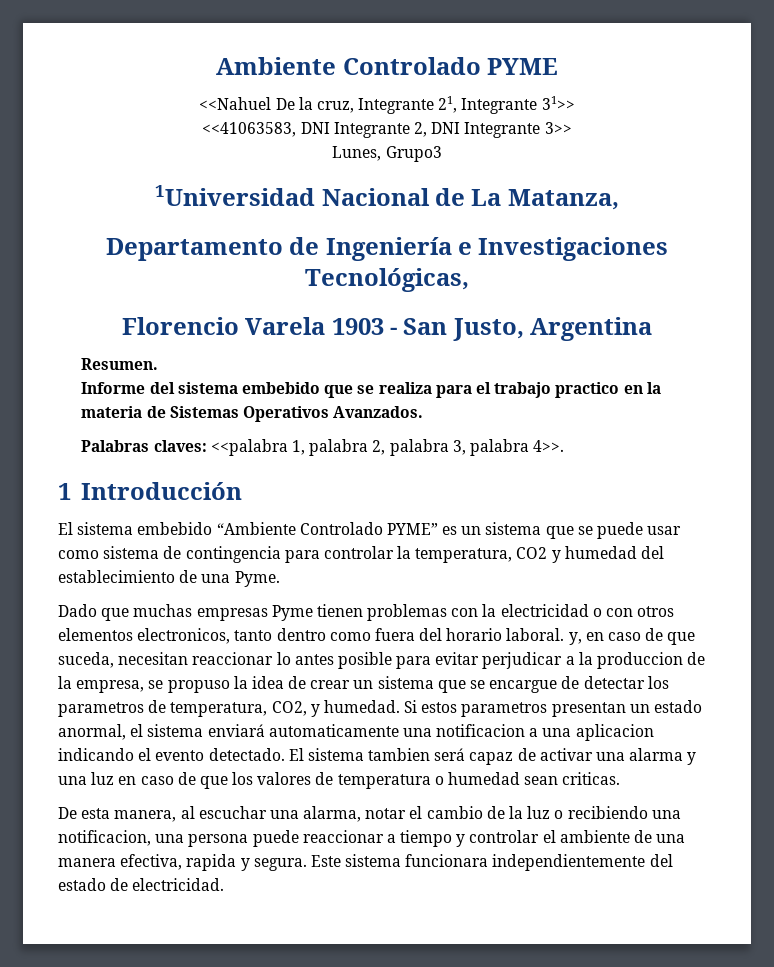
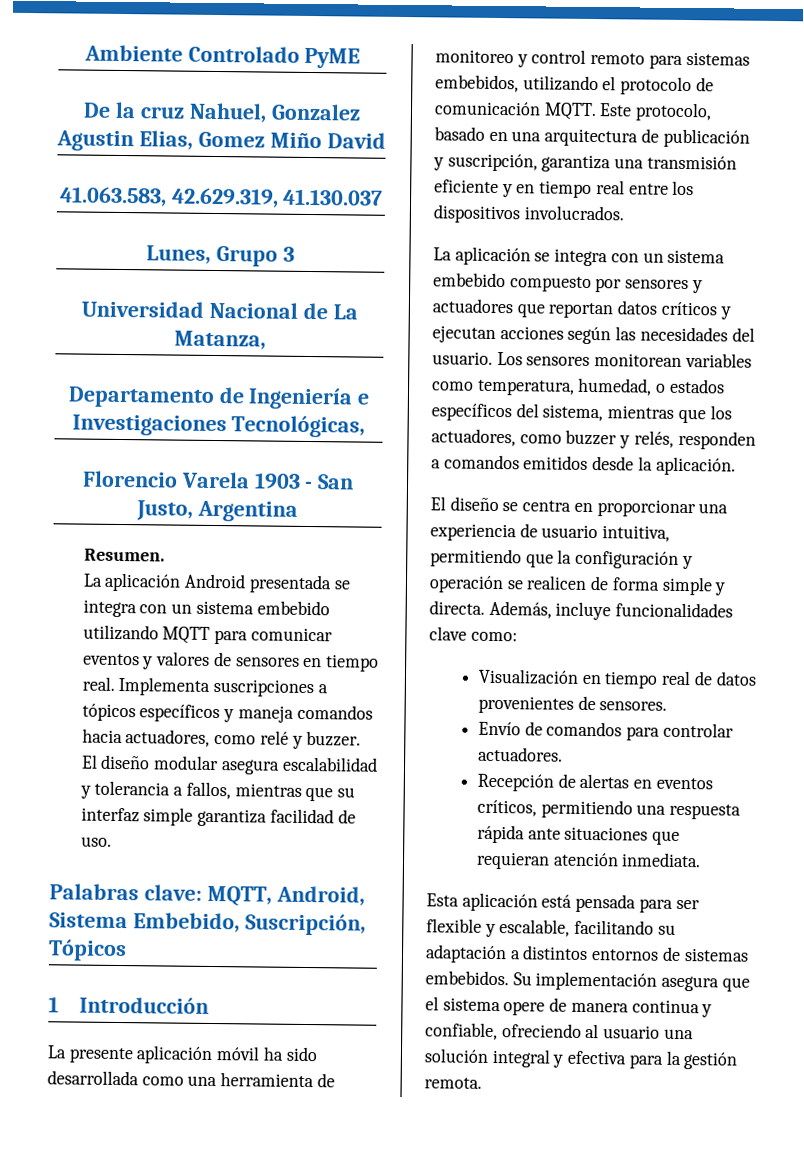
[486,58,558,75] [199,96,575,114] [202,122,572,138] [332,146,442,162] [155,185,316,206] PYME // <<Nahuel De la cruz, Integrante 21, Integrante 31>> // <<41063583, DNI Integrante 2, DNI Integrante 3>> // Lunes, Grupo3 // 1Universidad -> [304,47,361,69] [83,101,361,123] [56,130,386,152] [58,186,384,208] [146,245,295,267] [81,300,205,318] PyME // De la cruz Nahuel, Gonzalez Agustin Elias, Gomez Miño David // 41.063.583, 42.629.319, 41.130.037 // Lunes, Grupo 3 // Universidad
[81,382,661,398] [81,406,424,422] [81,439,565,456] [58,482,243,500] [58,522,682,539] [58,546,665,563] [58,570,280,587] [58,604,675,621] [58,628,696,645] [58,652,706,669] [58,676,669,693] [58,700,703,717] [58,724,654,741] [58,748,697,765] [58,772,621,789] [58,806,681,822] [58,830,686,847] [58,854,673,871] [58,878,225,891] Informe del sistema embebido que se realiza para el trabajo practico en la materia de Sistemas Operativos Avanzados. // Palabras claves: <<palabra 1, palabra 2, palabra 3, palabra 4>>. // 1 Introducción // El sistema embebido “Ambiente Controlado PYME” es un sistema que se puede usar como sistema de contingencia para controlar la temperatura, CO2 y humedad del establecimiento de una Pyme. // Dado que muchas empresas Pyme tienen problemas con la electricidad o con otros elementos electronicos, tanto dentro como fuera del horario laboral. y, en caso de que suceda, necesitan reaccionar lo antes posible para evitar perjudicar a la produccion de la empresa, se propuso la idea de crear un sistema que se encargue de detectar los parametros de temperatura, CO2, y humedad. Si estos parametros presentan un estado anormal, el sistema enviará automaticamente una notificacion a una aplicacion indicando el evento detectado. El sistema tambien será capaz de activar una alarma y una luz en caso de que los valores de temperatura o humedad sean criticas. // De esta manera, al escuchar una alarma, notar el cambio de la luz o recibiendo una notificacion, una persona puede reaccionar a tiempo y controlar el ambiente de una manera efectiva, rapida y segura. Este sistema funcionara independientemente del estado de electricidad. -> [82,572,350,594] [82,599,330,618] [82,624,333,645] [82,651,380,672] [81,676,328,698] [81,703,373,723] [81,728,362,749] [80,754,378,775] [79,780,356,802] [80,807,356,827] [80,836,112,847] [49,883,365,907] [49,912,366,936] [48,939,127,962] [48,996,209,1014] [47,1045,318,1065] [47,1070,335,1088] [435,49,750,69] [435,74,714,96] [434,101,713,122] [434,126,750,148] [433,153,737,173] [434,179,695,199] [433,204,624,224] [433,246,726,267] [433,272,703,294] [432,298,731,320] [432,325,755,345] [432,351,752,368] [432,377,725,396] [431,403,732,424] [431,428,756,450] [431,454,736,476] [430,496,729,518] [430,523,671,542] [430,548,693,570] [429,575,726,596] [429,600,734,621] [429,626,518,642] [477,668,757,689] [477,695,668,714] [477,721,734,741] [477,746,563,762] [476,773,713,792] [476,799,742,820] [476,824,681,845] [475,851,702,870] [426,892,700,913] [426,918,676,938] [425,944,749,964] [425,970,750,992] [425,996,713,1018] [425,1022,694,1041] [424,1048,738,1070] [424,1077,482,1089] La aplicación Android presentada se integra con un sistema embebido utilizando MQTT para comunicar eventos y valores de sensores en tiempo real. Implementa suscripciones a tópicos específicos y maneja comandos hacia actuadores, como relé y buzzer. El diseño modular asegura escalabilidad y tolerancia a fallos, mientras que su interfaz simple garantiza facilidad de uso. // Palabras clave: MQTT, Android, Sistema Embebido, Suscripción, Tópicos // 1 Introducción // La presente aplicación móvil ha sido desarrollada como una herramienta de monitoreo y control remoto para sistemas embebidos, utilizando el protocolo de comunicación MQTT. Este protocolo, basado en una arquitectura de publicación y suscripción, garantiza una transmisión eficiente y en tiempo real entre los dispositivos involucrados. // La aplicación se integra con un sistema embebido compuesto por sensores y actuadores que reportan datos críticos y ejecutan acciones según las necesidades del usuario. Los sensores monitorean variables como temperatura, humedad, o estados específicos del sistema, mientras que los actuadores, como buzzer y relés, responden a comandos emitidos desde la aplicación. // El diseño se centra en proporcionar una experiencia de usuario intuitiva, permitiendo que la configuración y operación se realicen de forma simple y directa. Además, incluye funcionalidades clave como: // Visualización en tiempo real de datos provenientes de sensores. // Envío de comandos para controlar actuadores. // Recepción de alertas en eventos críticos, permitiendo una respuesta rápida ante situaciones que requieran atención inmediata. // Esta aplicación está pensada para ser flexible y escalable, facilitando su adaptación a distintos entornos de sistemas embebidos. Su implementación asegura que el sistema opere de manera continua y confiable, ofreciendo al usuario una solución integral y efectiva para la gestión remota.

